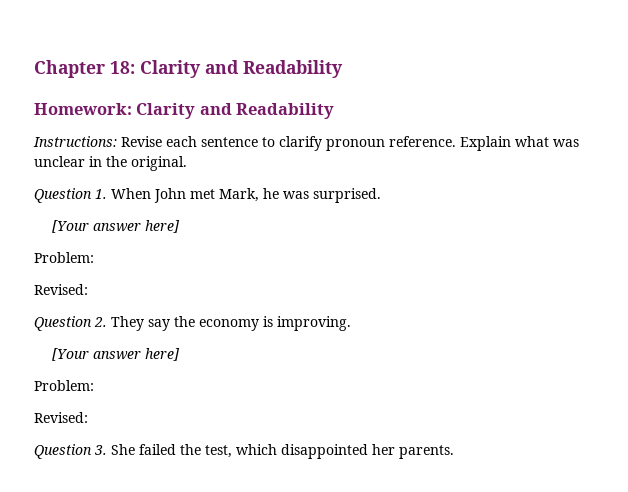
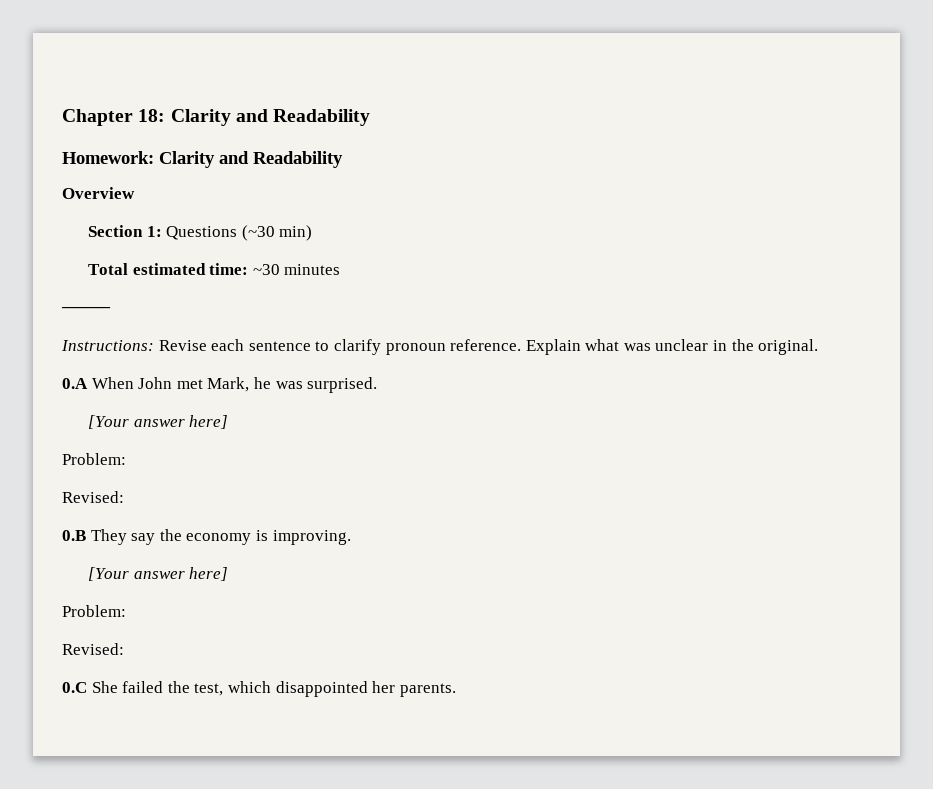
(335, 111) none -> [62,187,135,199] [88,225,313,241] [88,263,341,275] [61,307,111,313] // Overview // Section 1: Questions (~30 min) // Total estimated time: ~30 minutes // ────
[34,188,107,203] Question 1. -> [62,378,88,389] 0.A
[34,316,107,331] Question 2. -> [62,530,86,541] 0.B
[34,444,107,459] Question 3. -> [62,682,87,693] 0.C

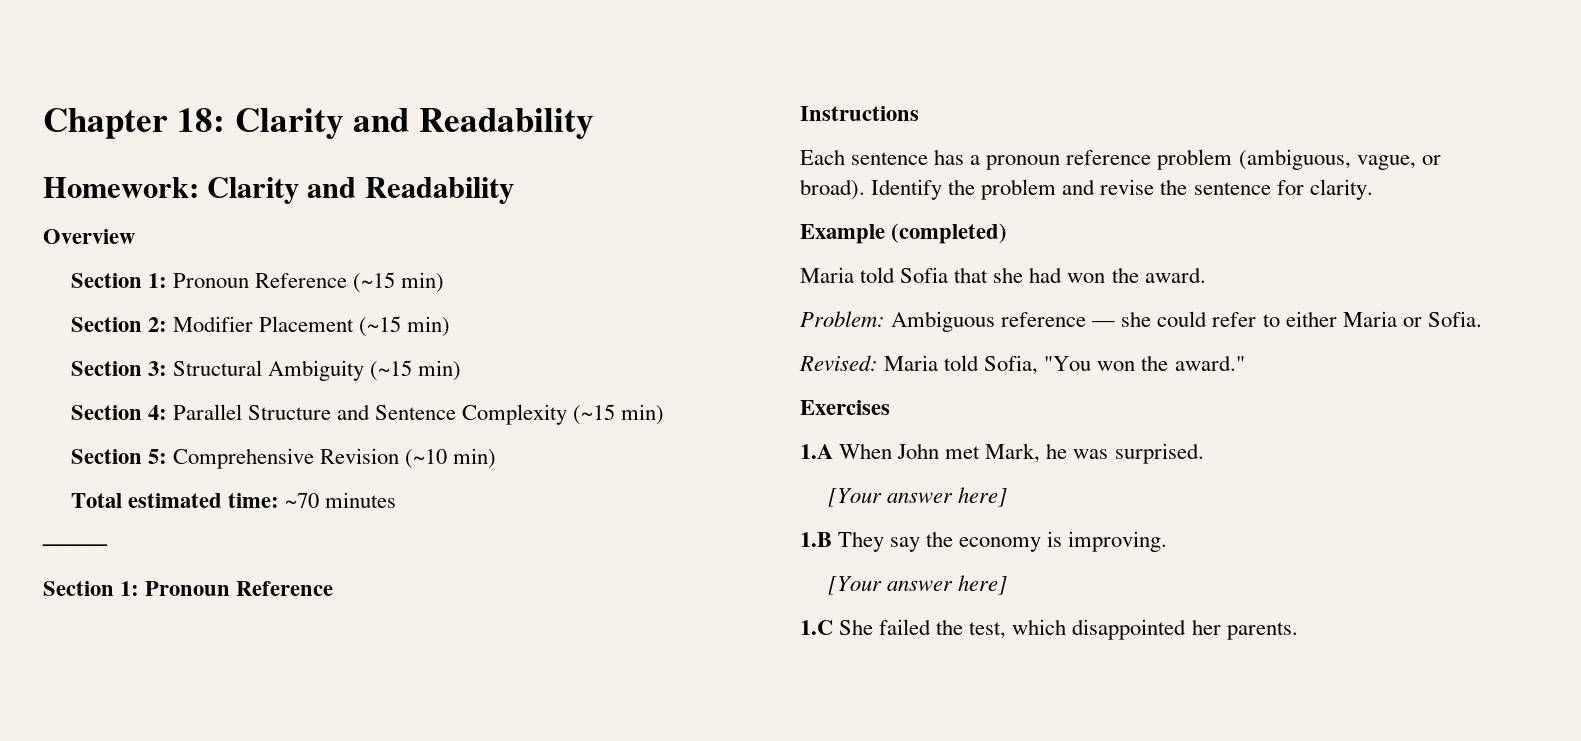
[166,225,275,241] Questions (~30 -> [172,272,445,293] [70,316,451,337] [70,360,462,381] [70,404,665,425] [70,448,448,469] Pronoun Reference (~15 min) // Section 2: Modifier Placement (~15 min) // Section 3: Structural Ambiguity (~15 min) // Section 4: Parallel Structure and Sentence Complexity (~15 min) // Section 5: Comprehensive Revision (~10
[252,264,280,275] ~30 -> [284,493,319,508] ~70
[61,339,819,355] [62,378,88,389] Instructions: Revise each sentence to clarify pronoun reference. Explain what was unclear in the original. // 0.A -> [43,581,334,596] [800,106,919,121] [800,149,1441,170] [800,179,1373,200] [800,223,1008,244] [800,267,1206,283] [800,311,1482,332] [799,355,1245,375] [800,400,890,415] [800,444,833,459] Section 1: Pronoun Reference // Instructions // Each sentence has a pronoun reference problem (ambiguous, vague, or broad). Identify the problem and revise the sentence for clarity. // Example (completed) // Maria told Sofia that she had won the award. // Problem: Ambiguous reference — she could refer to either Maria or Sofia. // Revised: Maria told Sofia, "You won the award." // Exercises // 1.A
[62,453,126,465] [62,491,124,503] [62,530,86,541] Problem: // Revised: // 0.B -> [800,532,832,547] 1.B
[62,605,126,617] [62,643,124,655] [62,682,87,693] Problem: // Revised: // 0.C -> [800,620,833,635] 1.C

